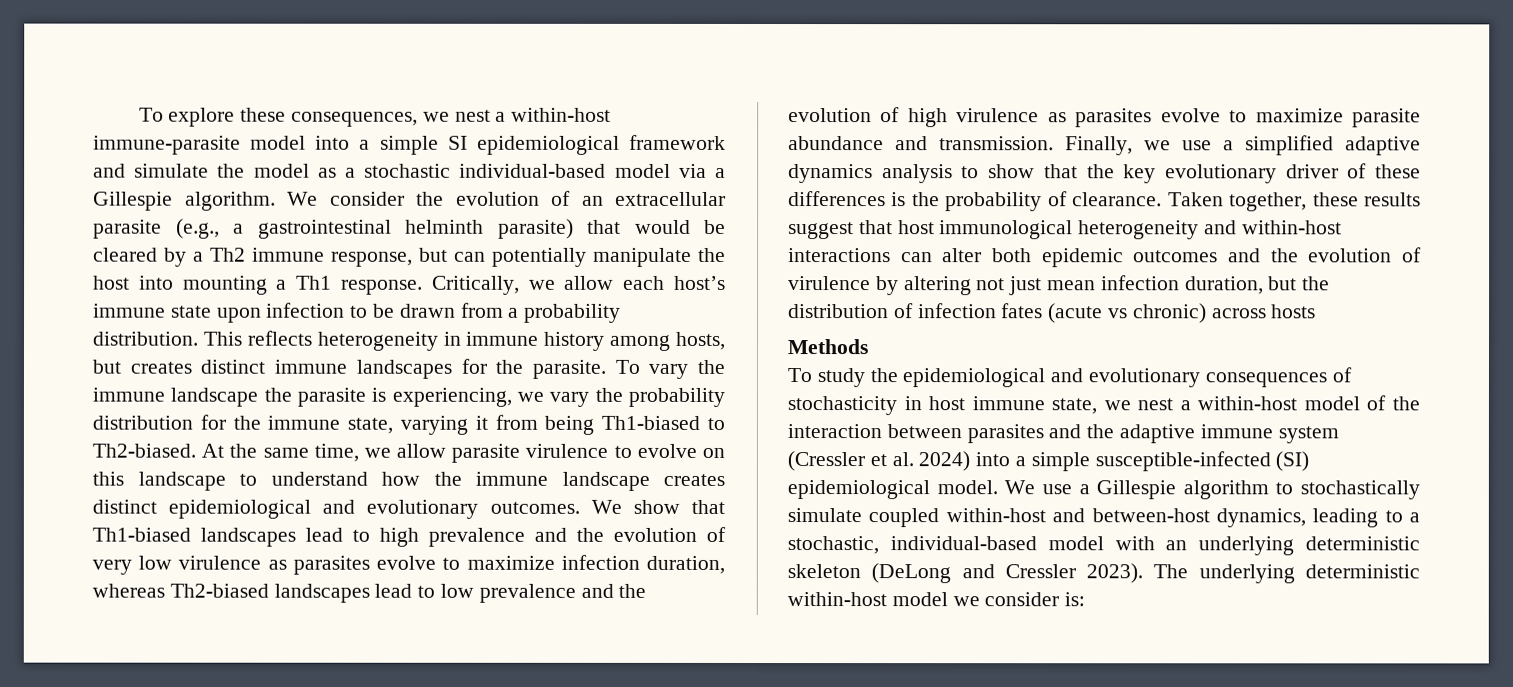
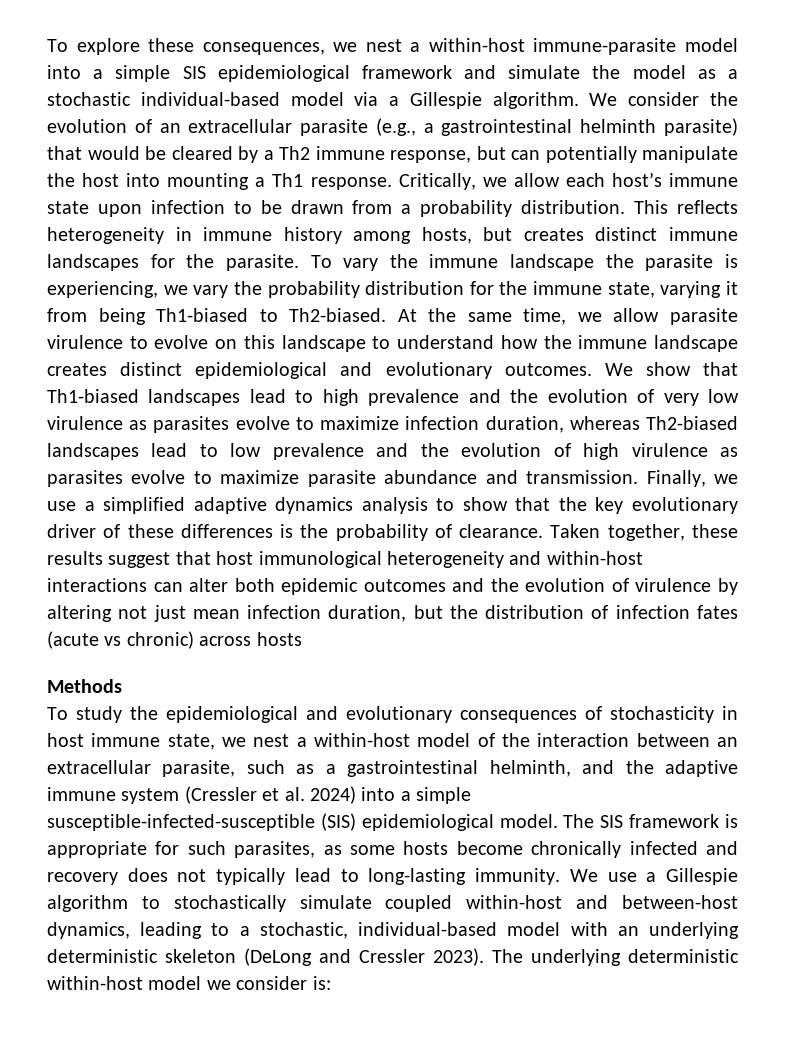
[447,135,468,150] SI -> [182,66,206,79] SIS
[966,424,1044,444] parasites -> [717,737,738,747] [47,760,571,777] an extracellular parasite, such as a gastrointestinal helminth,
[1094,451,1310,472] [787,480,998,500] susceptible-infected (SI) epidemiological model. -> [47,813,739,831] [47,841,738,858] [47,868,561,885] susceptible-infected-susceptible (SIS) epidemiological model. The SIS framework is appropriate for such parasites, as some hosts become chronically infected and recovery does not typically lead to long-lasting immunity.

